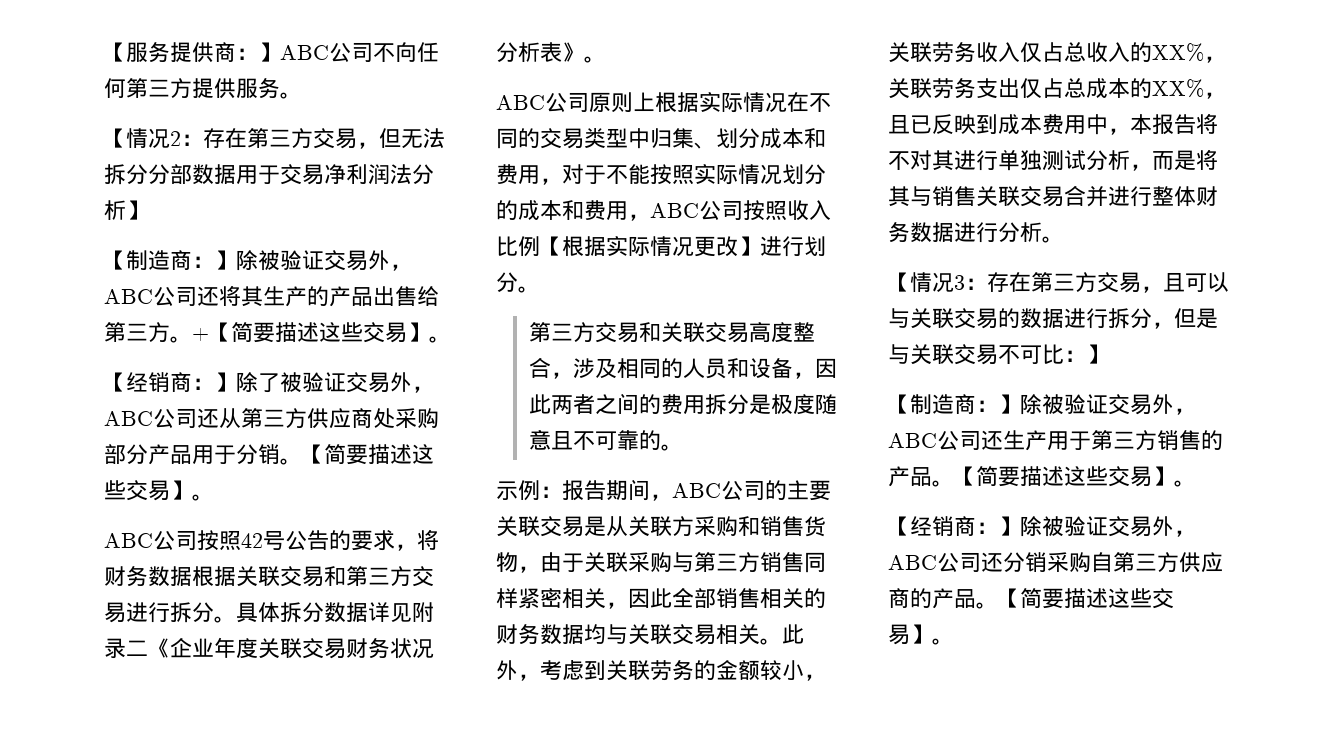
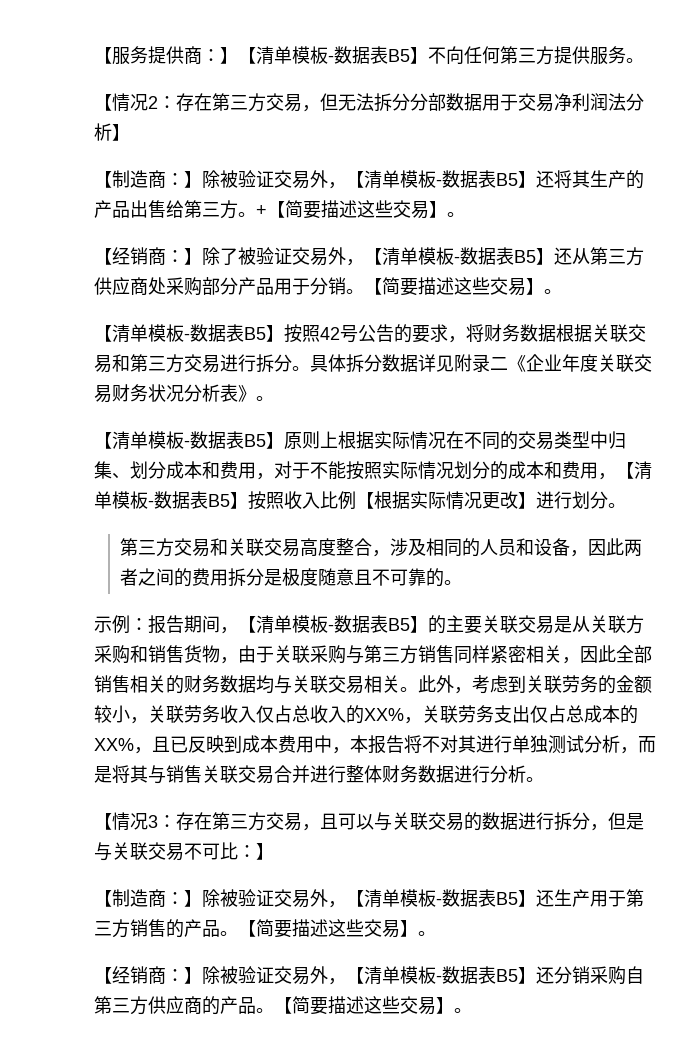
[280,42,373,62] ABC公司 -> [238,46,428,65] 【清单模板-数据表B5】
[104,286,197,306] ABC公司 -> [346,170,536,189] 【清单模板-数据表B5】
[104,408,197,428] ABC公司 -> [364,247,554,266] 【清单模板-数据表B5】
[104,530,197,550] ABC公司 -> [94,324,284,343] 【清单模板-数据表B5】
[496,92,589,112] ABC公司 -> [94,431,284,450] 【清单模板-数据表B5】
[650,200,743,220] ABC公司 -> [616,461,652,480] [94,491,248,509] 【清单模板-数据表B5】
[672,480,765,500] ABC公司 -> [238,615,428,634] 【清单模板-数据表B5】
[888,430,981,450] ABC公司 -> [346,889,536,908] 【清单模板-数据表B5】
[888,552,981,572] ABC公司 -> [346,966,536,985] 【清单模板-数据表B5】

